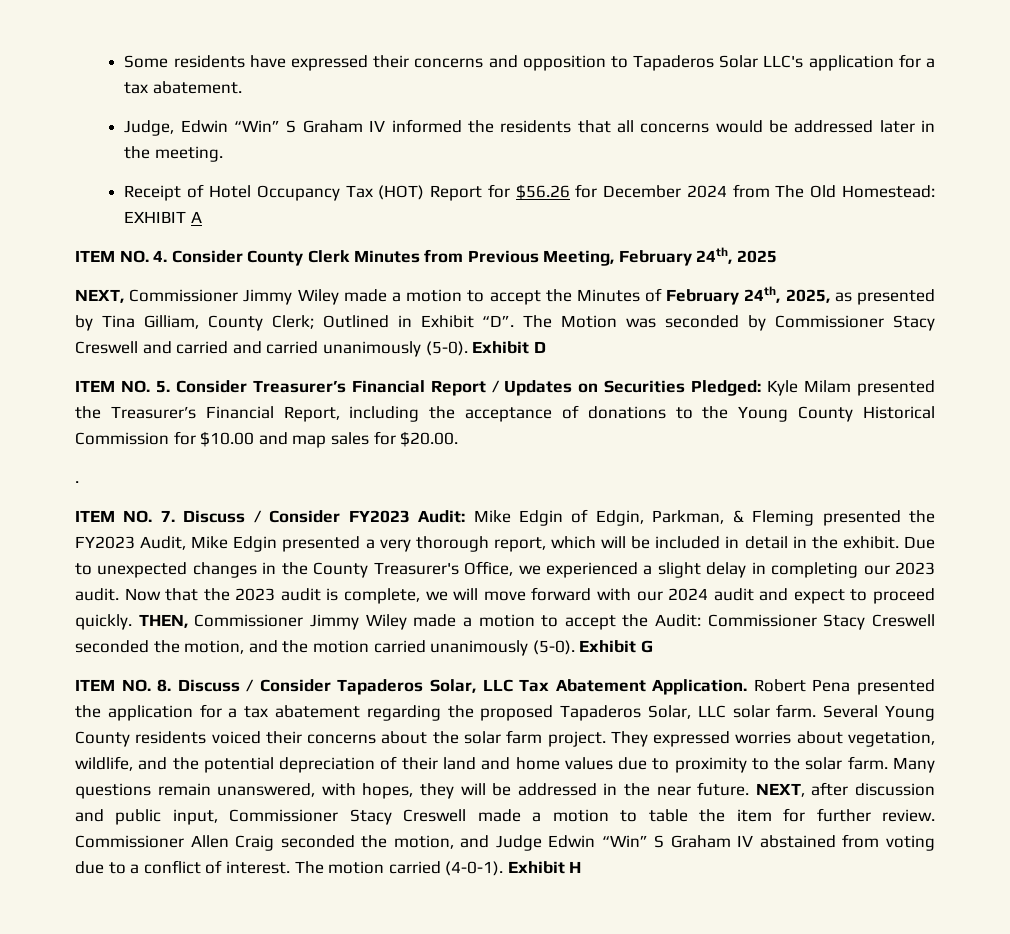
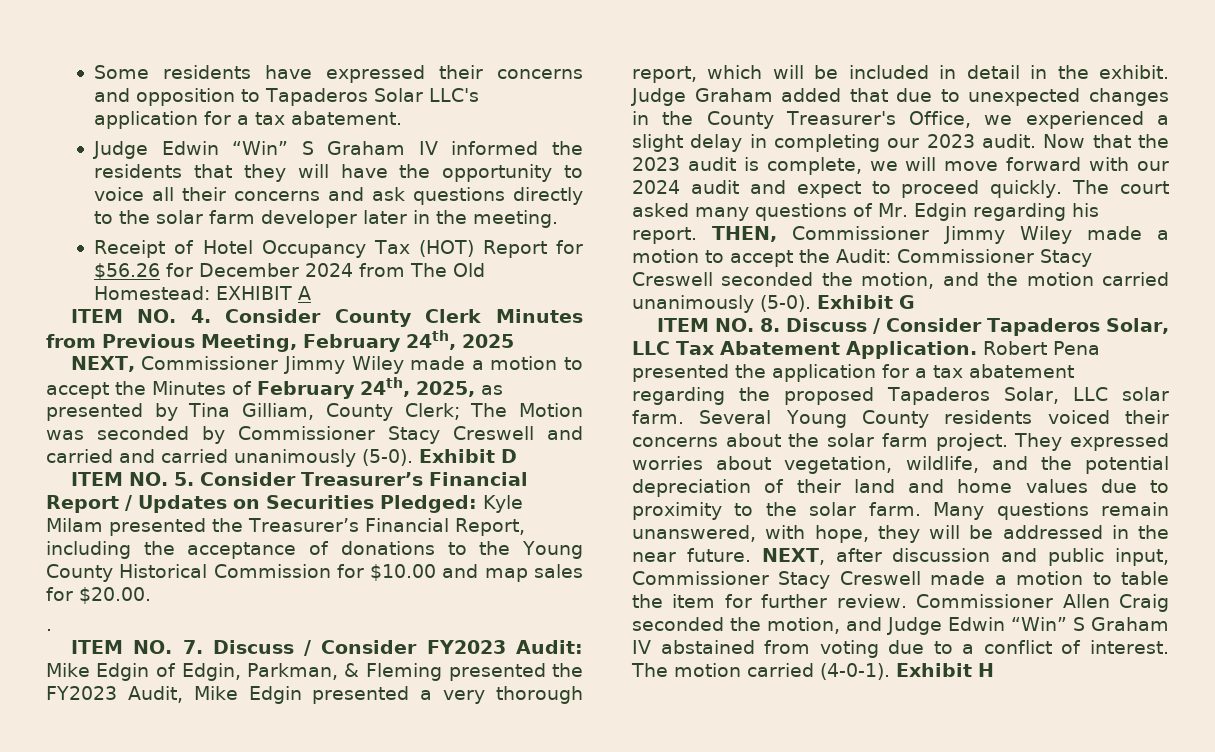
[124,120,175,136] Judge, -> [93,141,149,159] Judge
[616,120,874,133] all concerns would be addressed -> [243,164,583,182] [94,187,583,205] [94,210,358,228] they will have the opportunity to voice all their concerns and ask questions directly to the solar farm developer
[322,315,515,328] Outlined in Exhibit “D”. -> (460, 411) none
[903,536,935,549] Due -> [631,88,933,106] Judge Graham added that due
(132, 622) none -> [1072,180,1169,194] [632,203,1099,221] [632,227,697,244] The court asked many questions of Mr. Edgin regarding his report.
[362,783,414,799] hopes, -> [814,525,869,543] hope,

